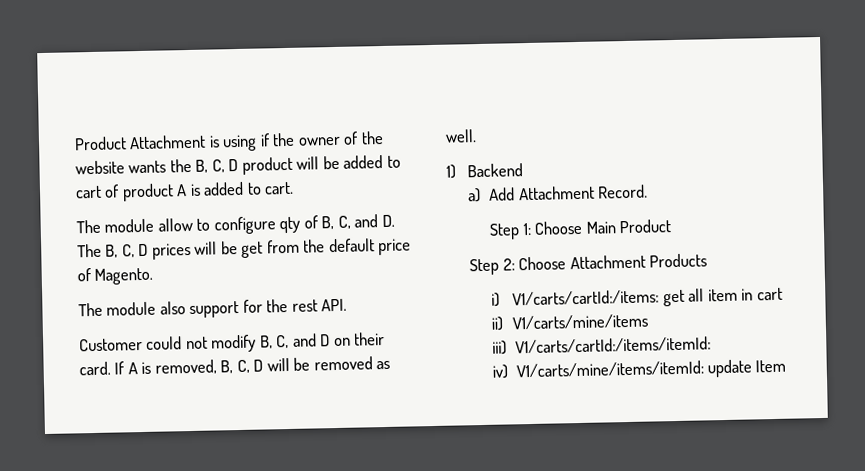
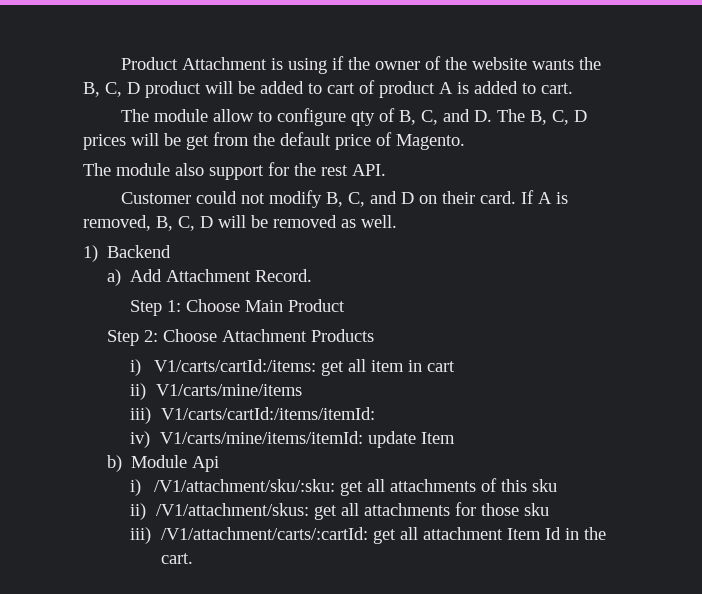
(787, 366) none -> [106,455,219,472] [130,478,558,496] [130,502,549,520] [130,527,606,544] [160,553,193,564] // b) Module Api // i) /V1/attachment/sku/:sku: get all attachments of this sku // ii) /V1/attachment/skus: get all attachments for those sku // iii) /V1/attachment/carts/:cartId: get all attachment Item Id in the cart.

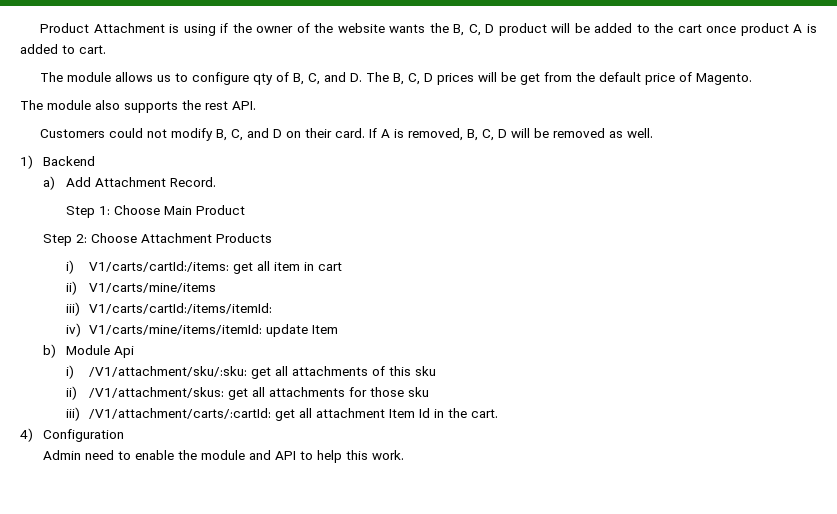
[327,80,375,94] cart of -> [654,23,737,33] the cart once
[212,109,254,122] allow -> [115,72,172,82] allows us
[209,162,289,180] support for -> [124,101,178,113] supports
[120,192,191,204] Customer -> [40,129,106,138] Customers
(193, 558) none -> [20,428,125,442] [43,450,405,463] // 4) Configuration // Admin need to enable the module and API to help this work.

